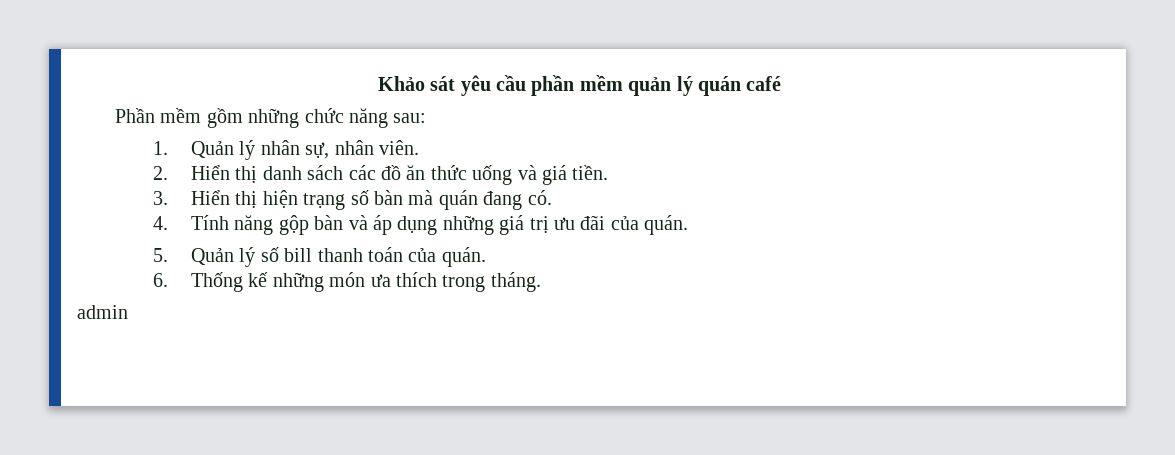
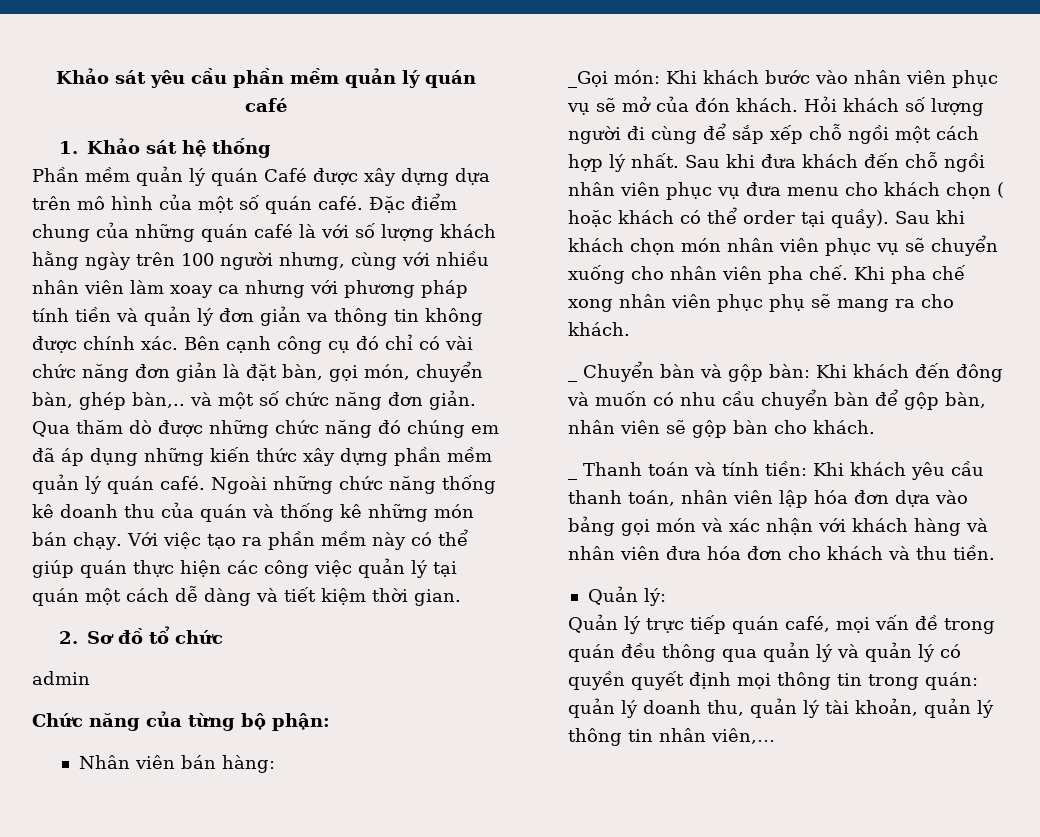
[115,108,427,128] [153,140,420,160] [153,165,609,185] [153,190,552,210] [153,215,689,235] [153,247,486,267] [153,272,541,292] [77,305,128,319] Phần mềm gồm những chức năng sau: // 1. Quản lý nhân sự, nhân viên. // 2. Hiển thị danh sách các đồ ăn thức uống và giá tiền. // 3. Hiển thị hiện trạng số bàn mà quán đang có. // 4. Tính năng gộp bàn và áp dụng những giá trị ưu đãi của quán. // 5. Quản lý số bill thanh toán của quán. // 6. Thống kế những món ưa thích trong tháng. // admin -> [58,138,271,158] [32,166,490,186] [32,193,457,214] [32,222,496,242] [32,251,489,270] [32,280,468,298] [32,306,483,326] [32,334,473,354] [32,361,483,382] [32,390,476,410] [32,420,499,438] [32,447,492,466] [32,474,496,494] [32,502,474,522] [32,529,468,550] [32,558,457,578] [32,586,461,606] [58,626,223,644] [32,671,90,685] [32,711,330,731] [78,755,275,773] [567,70,998,88] [566,96,984,116] [567,123,979,144] [567,152,985,172] [567,182,1004,200] [567,207,965,228] [567,235,998,256] [567,265,966,284] [567,294,954,312] [567,322,630,336] [567,361,1003,382] [566,389,986,410] [567,420,875,438] [567,476,577,480] [582,461,984,480] [567,490,968,508] [567,516,988,536] [567,545,995,560] [587,586,666,606] [567,614,995,634] [567,642,961,662] [567,671,978,690] [567,698,994,718] [567,728,775,746] 1. Khảo sát hệ thống // Phần mềm quản lý quán Café được xây dựng dựa trên mô hình của một số quán café. Đặc điểm chung của những quán café là với số lượng khách hằng ngày trên 100 người nhưng, cùng với nhiều nhân viên làm xoay ca nhưng với phương pháp tính tiền và quản lý đơn giản va thông tin không được chính xác. Bên cạnh công cụ đó chỉ có vài chức năng đơn giản là đặt bàn, gọi món, chuyển bàn, ghép bàn,.. và một số chức năng đơn giản. Qua thăm dò được những chức năng đó chúng em đã áp dụng những kiến thức xây dựng phần mềm quản lý quán café. Ngoài những chức năng thống kê doanh thu của quán và thống kê những món bán chạy. Với việc tạo ra phần mềm này có thể giúp quán thực hiện các công việc quản lý tại quán một cách dễ dàng và tiết kiệm thời gian. // 2. Sơ đồ tổ chức // admin // Chức năng của từng bộ phận: // Nhân viên bán hàng: // _Gọi món: Khi khách bước vào nhân viên phục vụ sẽ mở của đón khách. Hỏi khách số lượng người đi cùng để sắp xếp chỗ ngồi một cách hợp lý nhất. Sau khi đưa khách đến chỗ ngồi nhân viên phục vụ đưa menu cho khách chọn ( hoặc khách có thể order tại quầy). Sau khi khách chọn món nhân viên phục vụ sẽ chuyển xuống cho nhân viên pha chế. Khi pha chế xong nhân viên phục phụ sẽ mang ra cho khách. // _ Chuyển bàn và gộp bàn: Khi khách đến đông và muốn có nhu cầu chuyển bàn để gộp bàn, nhân viên sẽ gộp bàn cho khách. // _ Thanh toán và tính tiền: Khi khách yêu cầu thanh toán, nhân viên lập hóa đơn dựa vào bảng gọi món và xác nhận với khách hàng và nhân viên đưa hóa đơn cho khách và thu tiền. // Quản lý: // Quản lý trực tiếp quán café, mọi vấn đề trong quán đều thông qua quản lý và quản lý có quyền quyết định mọi thông tin trong quán: quản lý doanh thu, quản lý tài khoản, quản lý thông tin nhân viên,…

